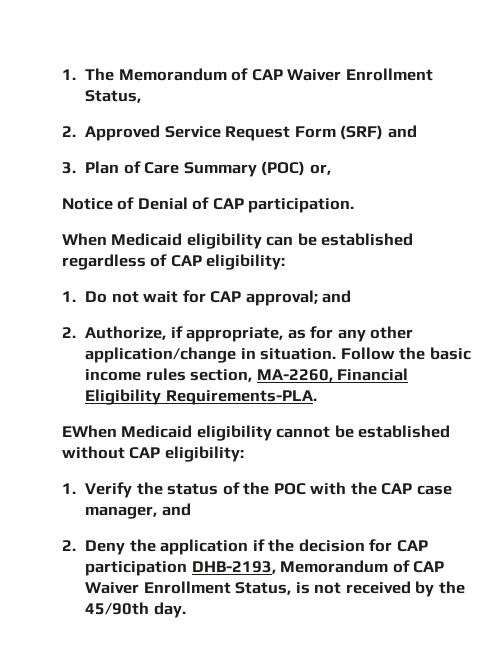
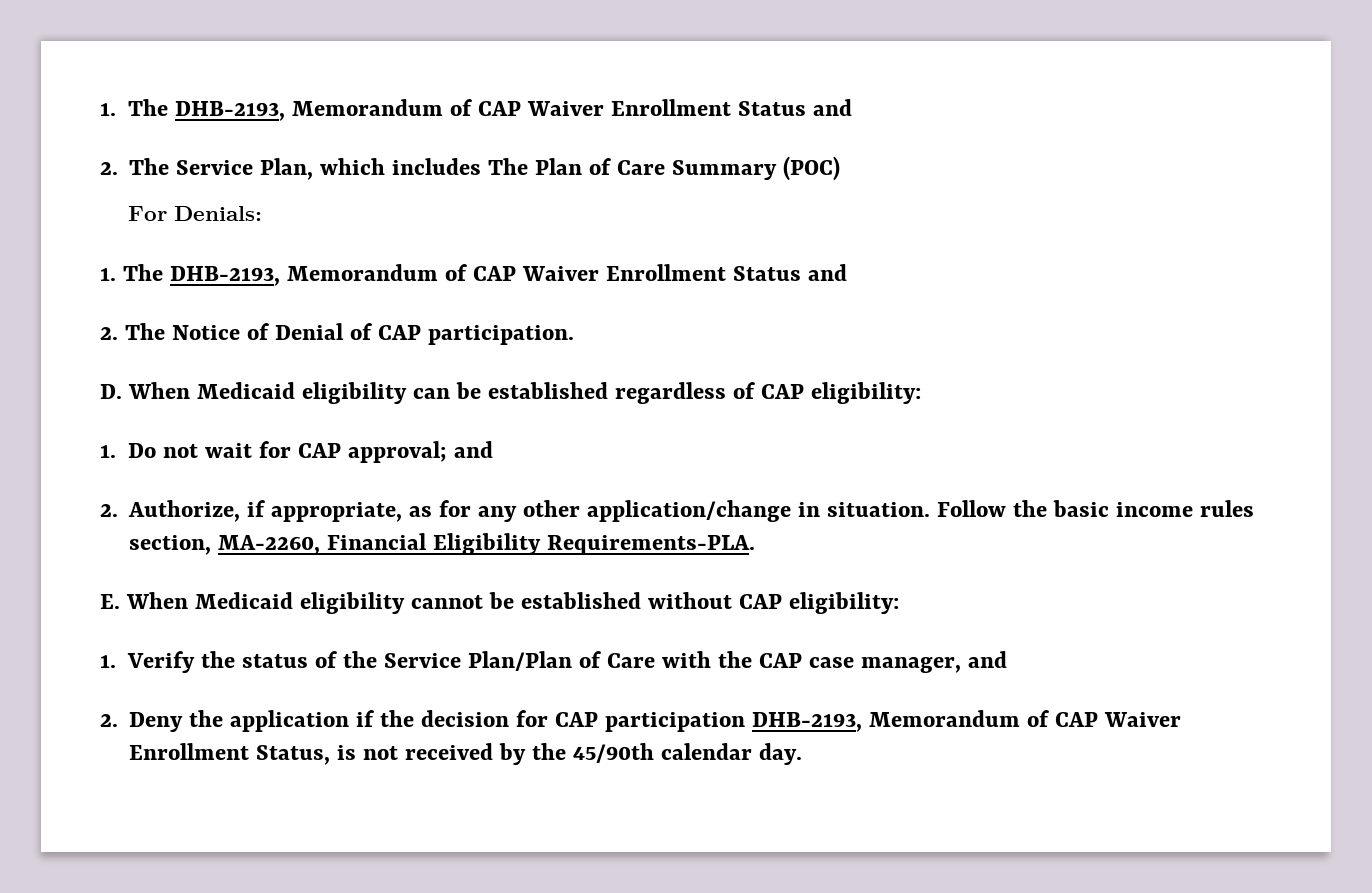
[62,68,433,81] [85,90,142,103] [62,125,417,141] [62,162,76,174] 1. The Memorandum of CAP Waiver Enrollment Status, // 2. Approved Service Request Form (SRF) and // 3. -> [100,99,852,121] [100,158,528,180] 1. The DHB-2193, Memorandum of CAP Waiver Enrollment Status and // 2. The Service Plan, which includes The
[309,164,331,175] or, // -> [127,206,262,221] [100,264,848,286] [100,323,166,340] // For Denials: // 1. The DHB-2193, Memorandum of CAP Waiver Enrollment Status and // 2. The
(355, 205) none -> [100,384,122,399] D.
[62,425,117,438] EWhen -> [100,592,189,609] E. When
[273,483,306,495] POC -> [383,651,655,671] Service Plan/Plan of Care
(150, 608) none -> [660,743,752,760] calendar

